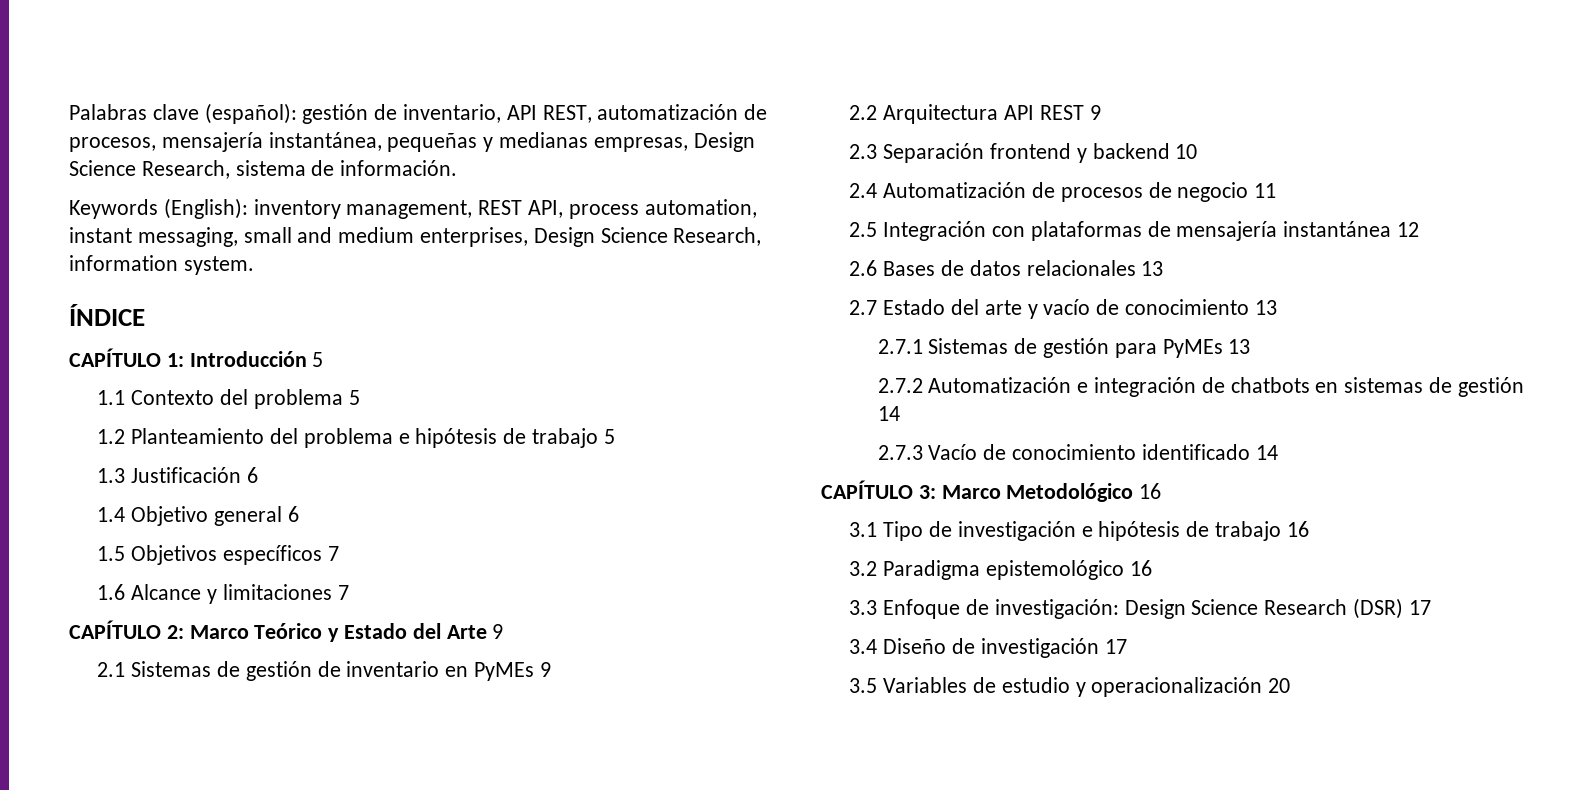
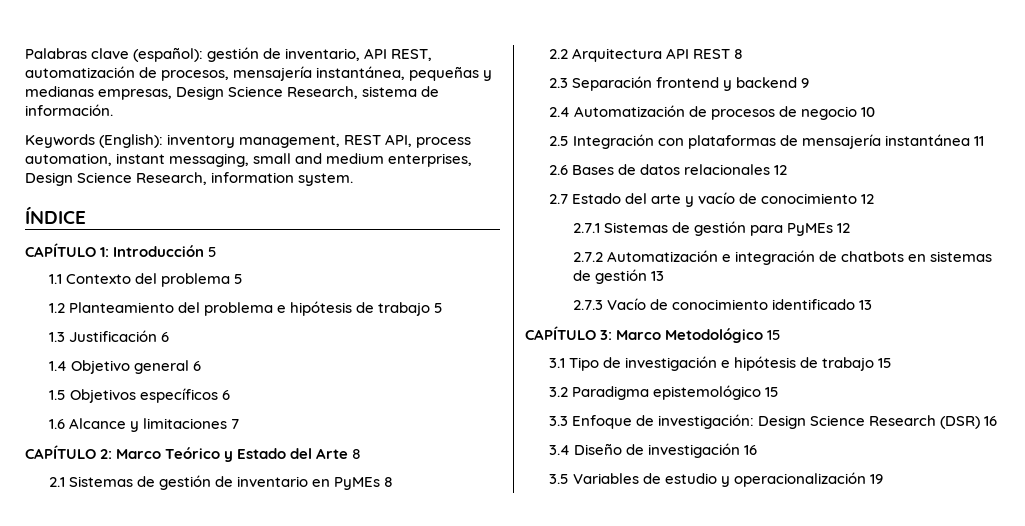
[327,546,339,561] 7 -> [222,390,231,400] 6
[492,624,504,639] 9 -> [352,449,362,459] 8
[539,662,551,677] 9 -> [384,477,394,487] 8
[1089,105,1101,120] 9 -> [734,49,744,59] 8
[1175,144,1198,159] 10 -> [801,78,810,88] 9
[1254,183,1277,198] 11 -> [861,107,876,117] 10
[1396,222,1419,237] 12 -> [974,136,985,146] 11
[1141,261,1164,276] 13 -> [774,165,788,175] 12
[1254,300,1277,315] 13 -> [861,194,875,204] 12
[1228,339,1251,354] 13 -> [837,223,851,233] 12
[877,406,900,421] 14 -> [650,271,664,281] 13
[1255,445,1278,460] 14 -> [859,300,873,310] 13
[1139,483,1162,499] 16 -> [767,330,782,340] 15
[1286,521,1309,537] 16 -> [878,358,893,368] 15
[1129,560,1152,576] 16 -> [765,387,780,397] 15
[1408,600,1431,615] 17 -> [984,416,998,426] 16
[1104,639,1127,654] 17 -> [744,445,758,455] 16
[1268,678,1291,693] 20 -> [870,474,884,484] 19

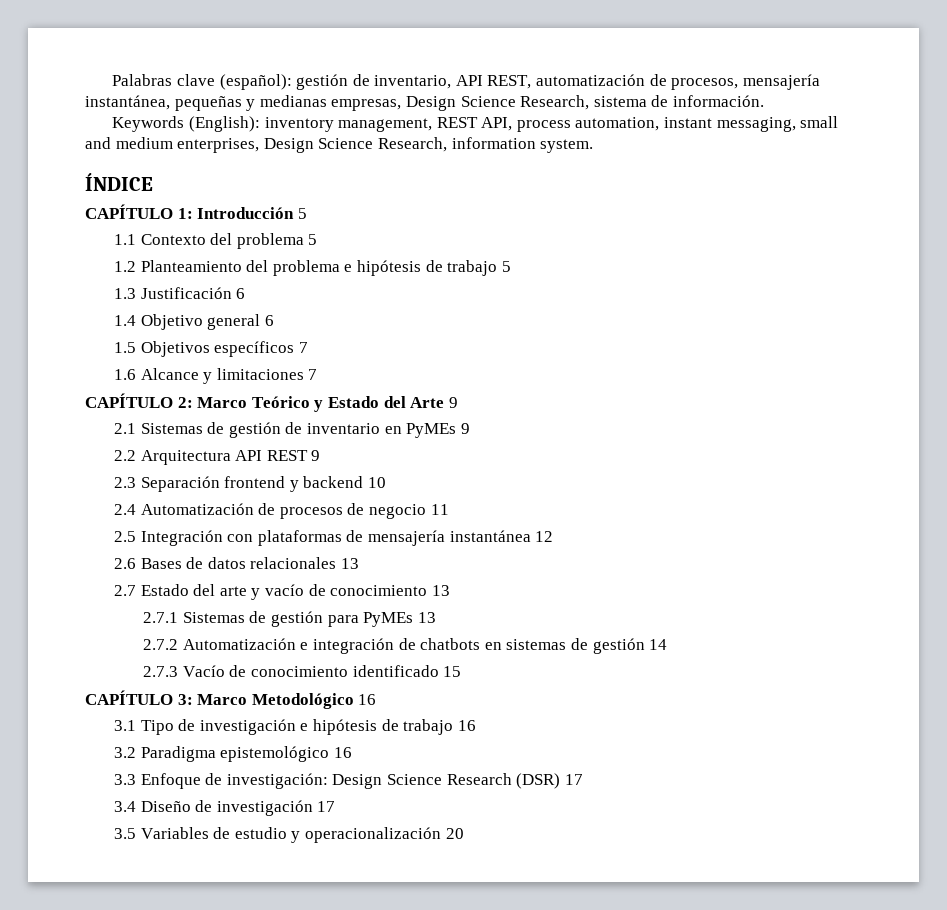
[222,390,231,400] 6 -> [298,342,308,353] 7
[352,449,362,459] 8 -> [448,397,458,408] 9
[384,477,394,487] 8 -> [460,423,470,434] 9
[734,49,744,59] 8 -> [311,450,321,461] 9
[801,78,810,88] 9 -> [368,477,387,488] 10
[861,107,876,117] 10 -> [430,504,449,515] 11
[974,136,985,146] 11 -> [535,531,554,542] 12
[774,165,788,175] 12 -> [341,558,360,569] 13
[861,194,875,204] 12 -> [431,585,450,596] 13
[837,223,851,233] 12 -> [417,612,436,623] 13
[650,271,664,281] 13 -> [649,639,668,650] 14
[859,300,873,310] 13 -> [443,666,462,677] 15
[767,330,782,340] 15 -> [358,694,377,705] 16
[878,358,893,368] 15 -> [457,720,476,731] 16
[765,387,780,397] 15 -> [333,747,352,758] 16
[984,416,998,426] 16 -> [564,774,583,785] 17
[744,445,758,455] 16 -> [317,801,336,812] 17
[870,474,884,484] 19 -> [445,828,464,839] 20

